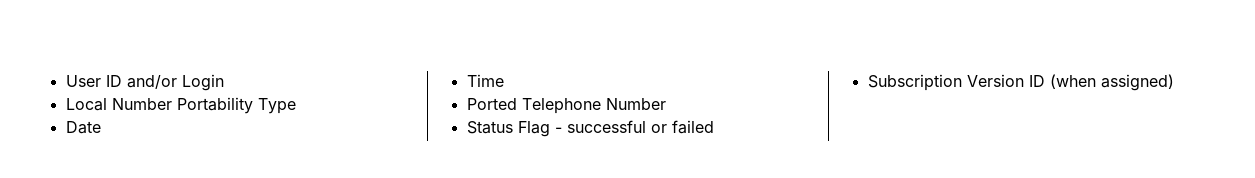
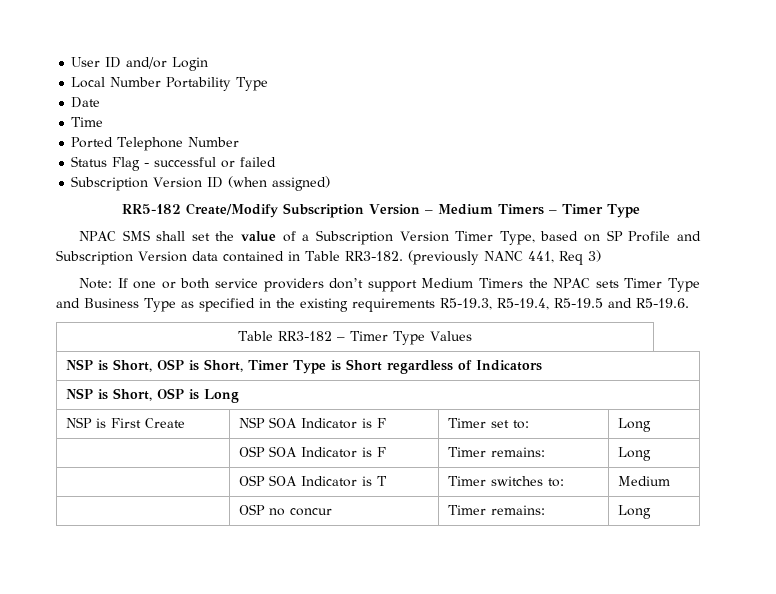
(1174, 82) none -> [121,203,640,218] [78,230,701,245] [56,250,601,265] [78,278,701,292] [56,298,689,312] [238,331,472,345] [65,359,542,374] [65,388,239,403] [65,417,185,428] [238,417,386,429] [447,418,529,429] [617,418,651,432] [238,446,386,458] [447,447,545,457] [617,447,651,461] [238,475,387,487] [447,476,564,487] [617,476,670,486] [238,504,332,516] [447,505,545,515] [617,505,651,519] // RR5-182 Create/Modify Subscription Version – Medium Timers – Timer Type // NPAC SMS shall set the value of a Subscription Version Timer Type, based on SP Profile and Subscription Version data contained in Table RR3-182. (previously NANC 441, Req 3) // Note: If one or both service providers don’t support Medium Timers the NPAC sets Timer Type and Business Type as specified in the existing requirements R5-19.3, R5-19.4, R5-19.5 and R5-19.6. // Table RR3-182 – Timer Type Values // NSP is Short, OSP is Short, Timer Type is Short regardless of Indicators // NSP is Short, OSP is Long // NSP is First Create | NSP SOA Indicator is F | Timer set to: | Long // | OSP SOA Indicator is F | Timer remains: | Long // | OSP SOA Indicator is T | Timer switches to: | Medium // | OSP no concur | Timer remains: | Long

